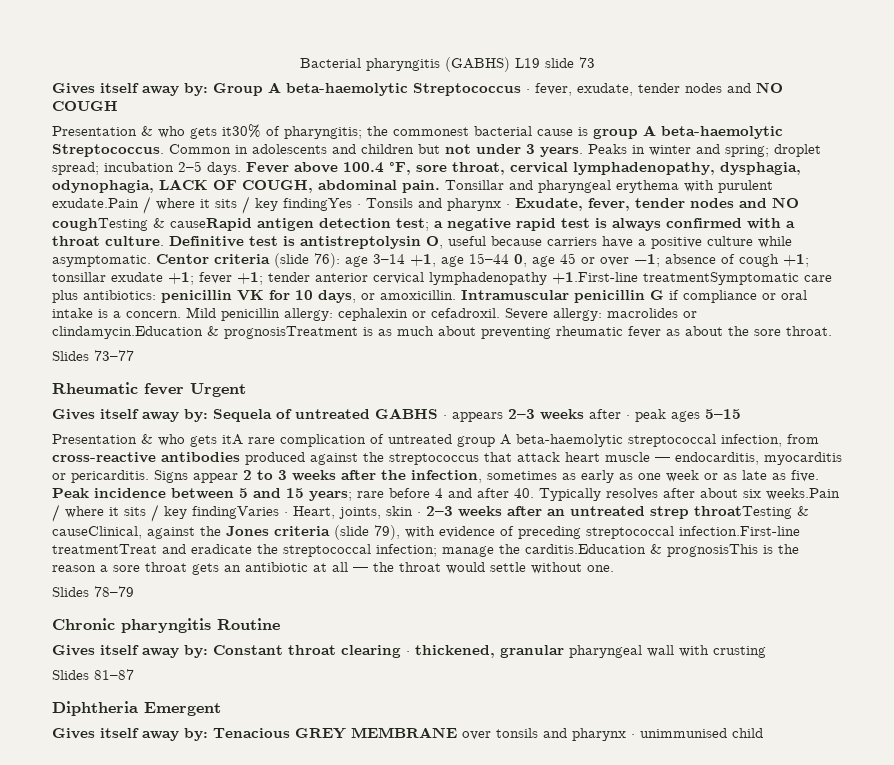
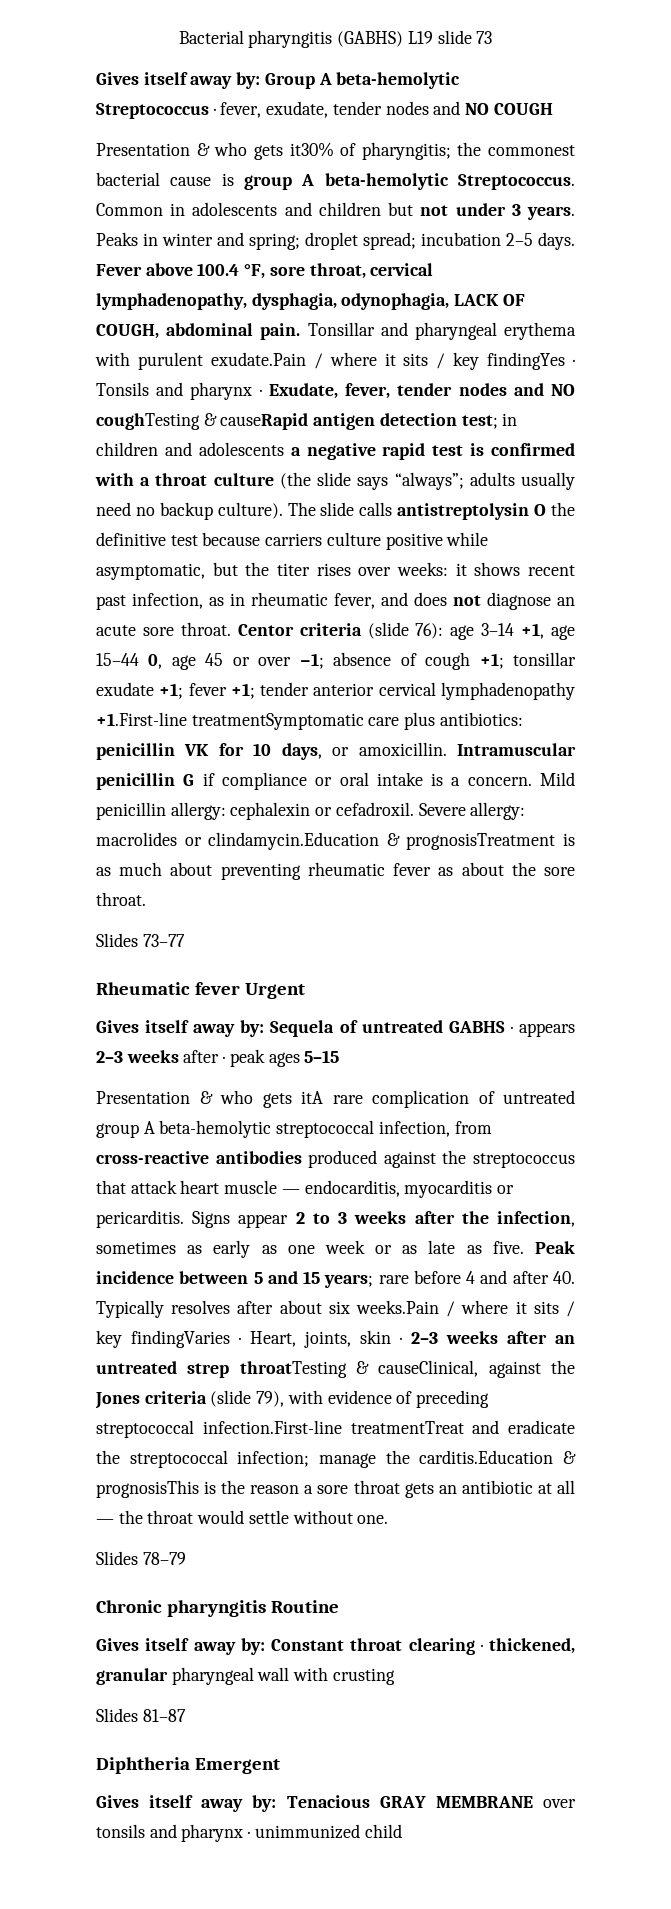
[286,83,408,96] beta-haemolytic -> [336,72,461,89] beta-hemolytic
[661,126,783,139] beta-haemolytic -> [324,173,449,190] beta-hemolytic
(429, 224) none -> [502,413,518,426] [96,442,284,456] in children and adolescents
[612,218,661,231] always -> (485, 449) none
[105,236,792,249] [52,255,151,267] culture. Definitive test is antistreptolysin O, useful because carriers have a positive culture while asymptomatic. -> [213,472,575,490] [96,502,576,520] [96,532,489,550] [96,562,575,580] [96,592,575,610] [96,622,231,636] culture (the slide says “always”; adults usually need no backup culture). The slide calls antistreptolysin O the definitive test because carriers culture positive while asymptomatic, but the titer rises over weeks: it shows recent past infection, as in rheumatic fever, and does not diagnose an acute sore throat.
[516,434,623,447] beta-haemolytic -> [159,1120,272,1138] beta-hemolytic
[295,728,346,739] GREY -> [379,1796,426,1808] GRAY
[640,728,727,738] unimmunised -> [254,1824,360,1839] unimmunized

